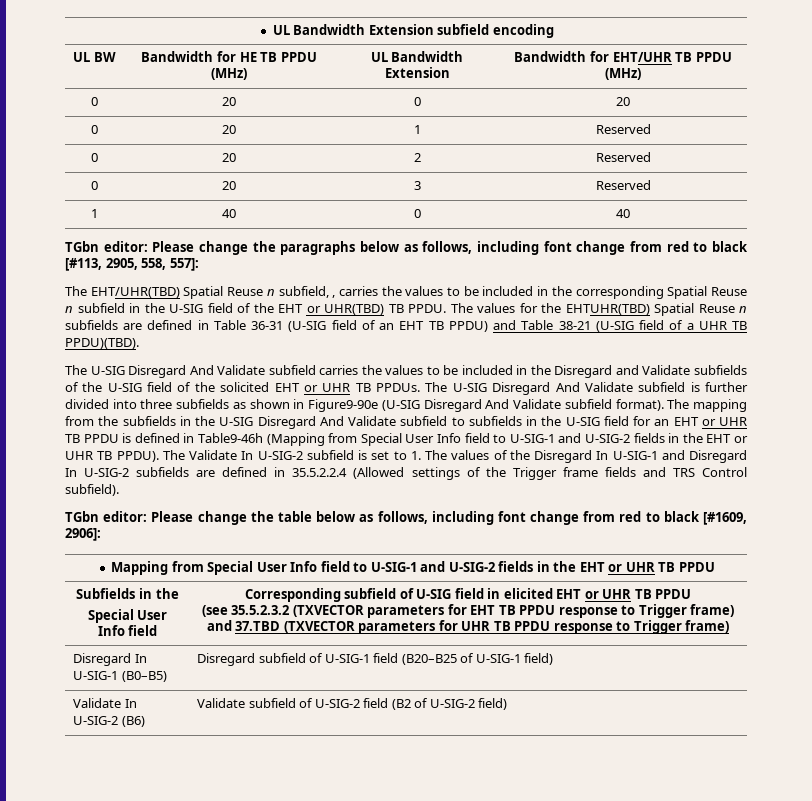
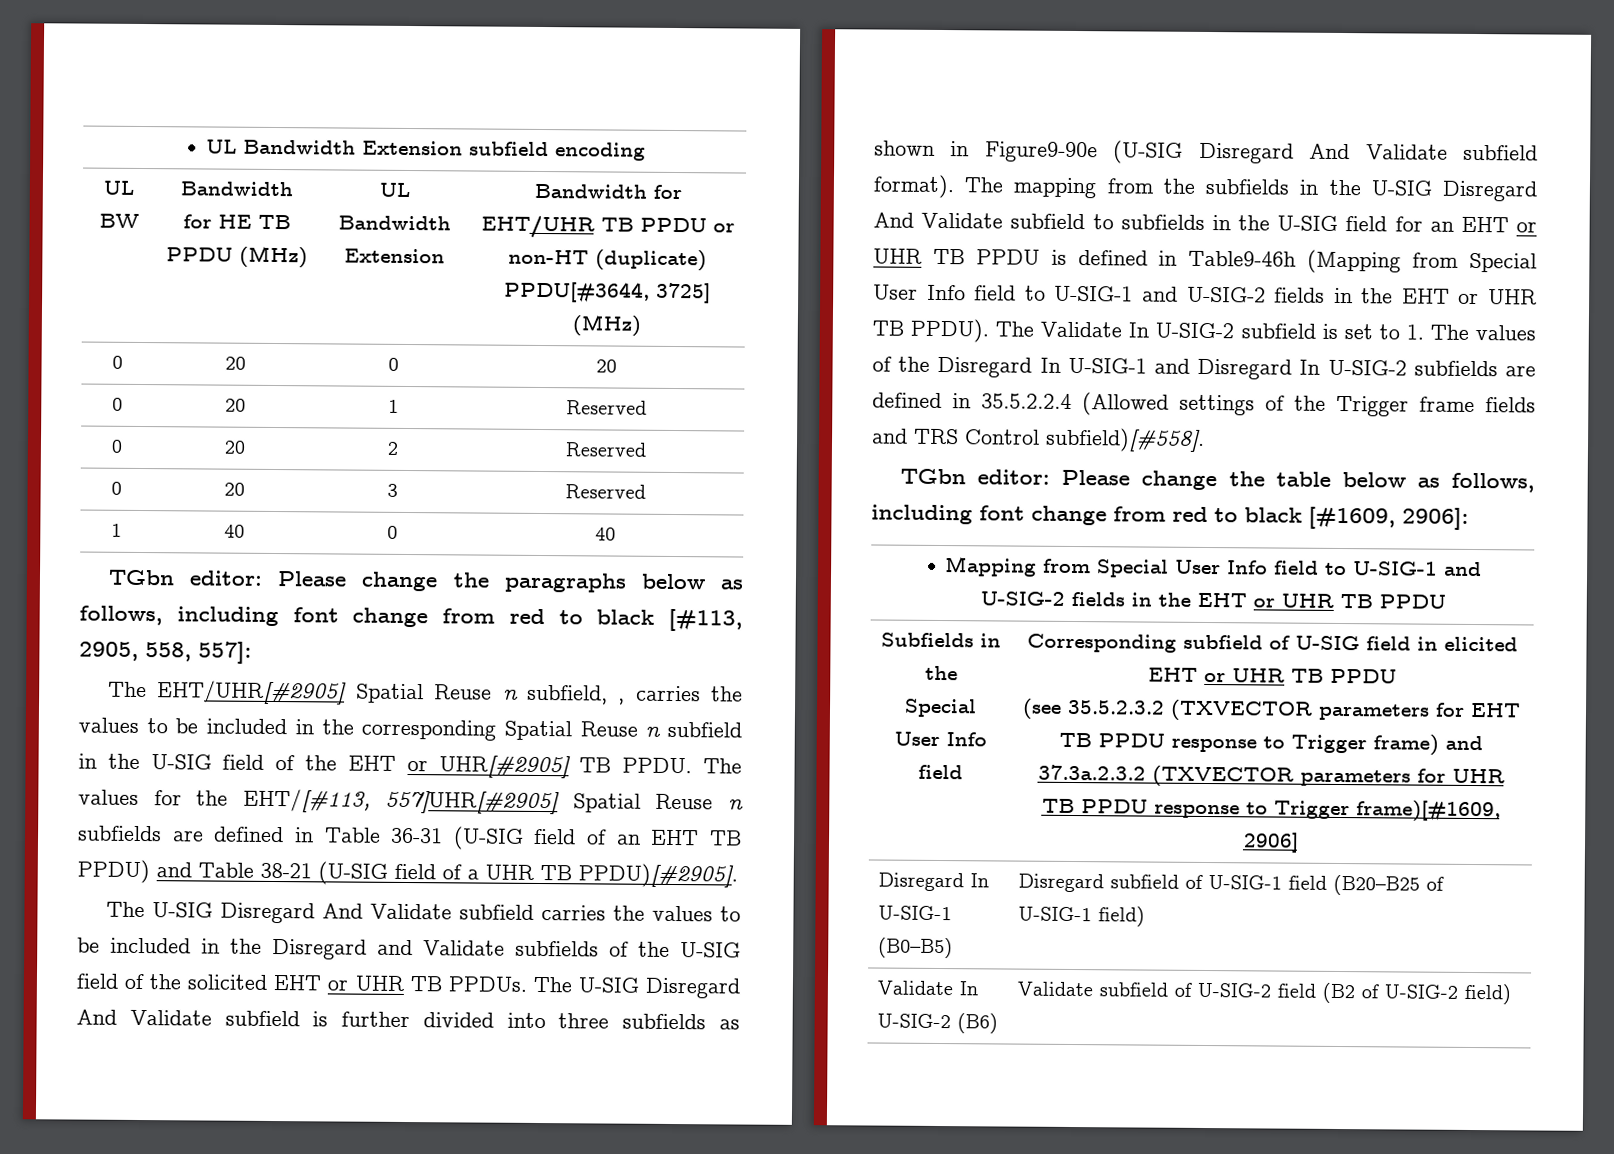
(732, 57) none -> [712,223,735,233] [508,249,707,272] [504,281,711,304] or non-HT (duplicate) PPDU[#3644, 3725]
[90,287,180,298] EHT/UHR(TBD) -> [157,680,348,705] EHT/UHR[#2905]
[324,304,384,315] UHR(TBD) -> [438,755,571,779] UHR[#2905]
[565,304,650,315] EHTUHR(TBD) -> [242,788,561,815] EHT/[#113, 557]UHR[#2905]
[65,338,139,349] PPDU)(TBD). -> [578,863,738,888] PPDU)[#2905].
[65,484,119,496] subfield). -> [1045,427,1205,452] subfield)[#558].
[235,621,281,631] 37.TBD -> [1037,764,1146,781] 37.3a.2.3.2
[685,620,730,633] frame) -> [1355,800,1501,823] [1242,832,1299,853] frame)[#1609, 2906]

